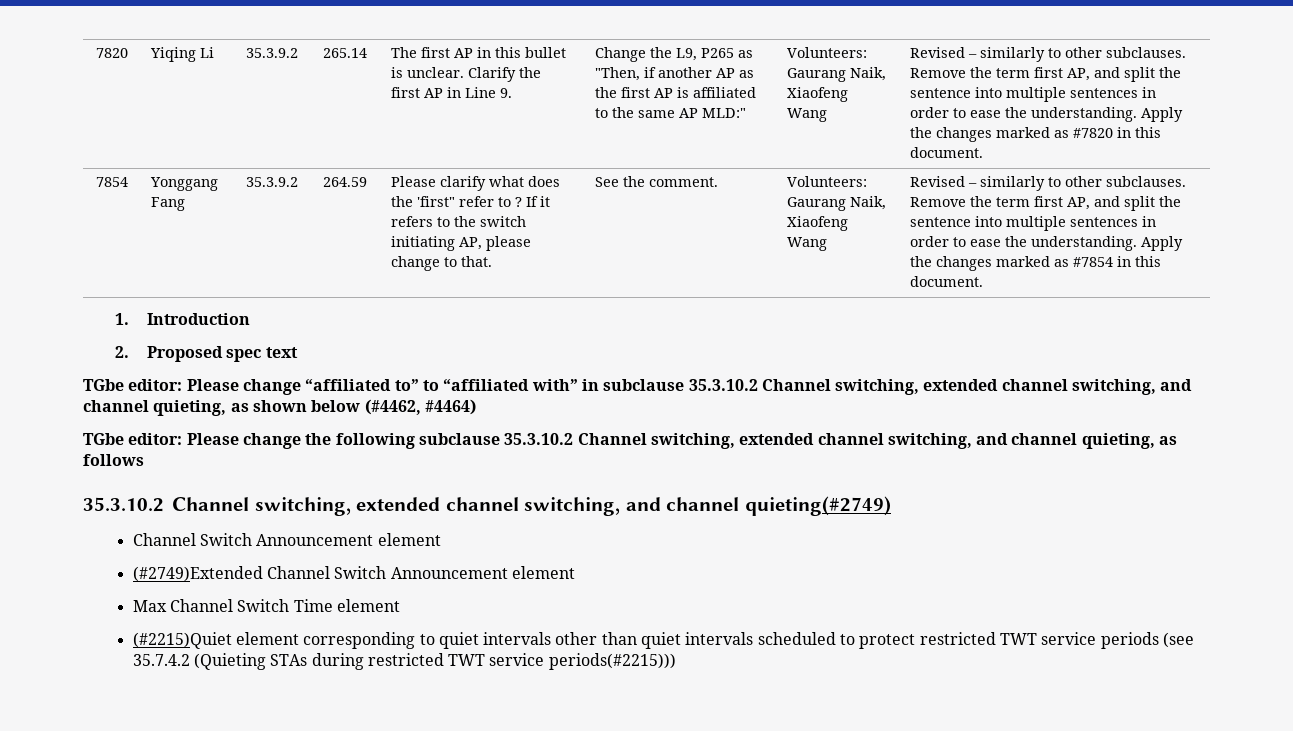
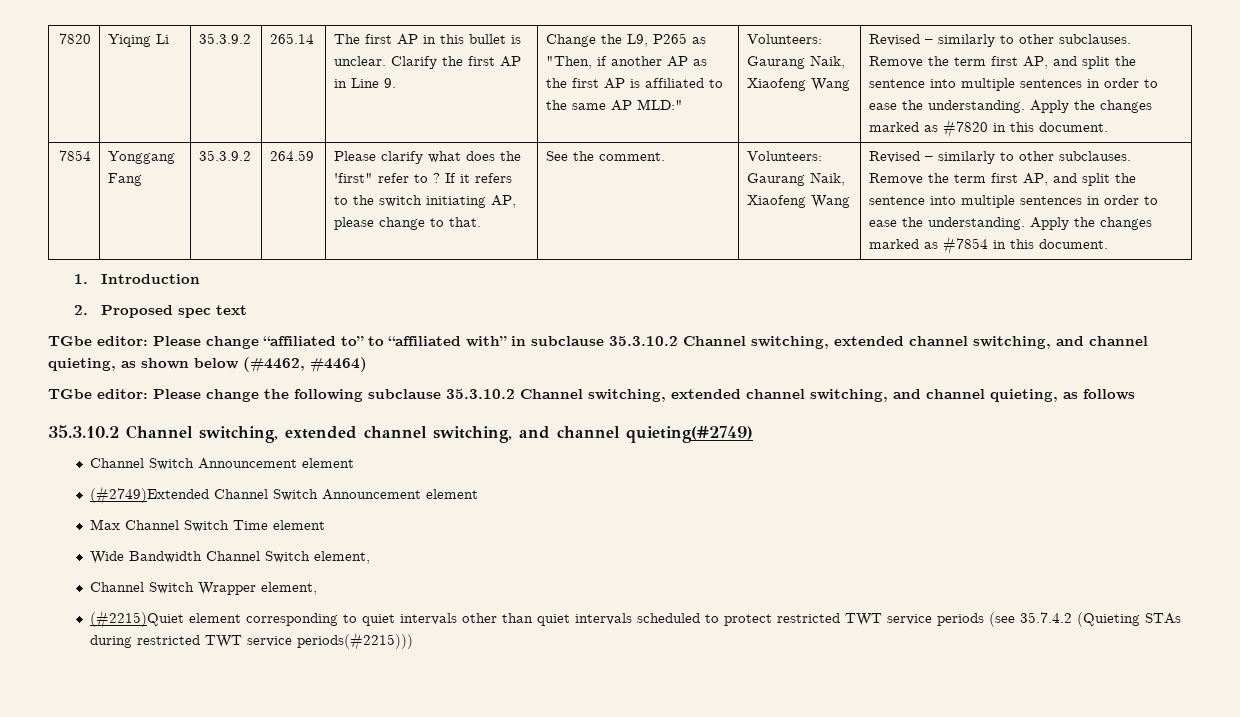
(400, 605) none -> [90,551,371,564] [90,582,318,595] // Wide Bandwidth Channel Switch element, // Channel Switch Wrapper element,

